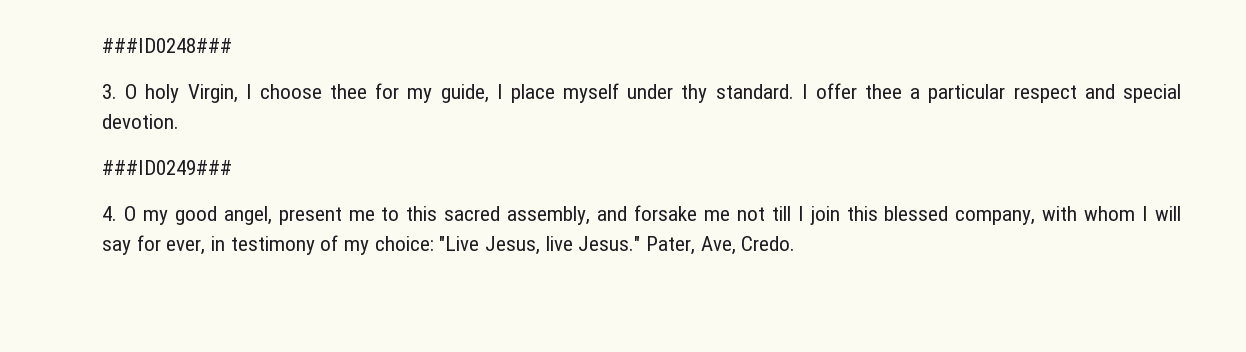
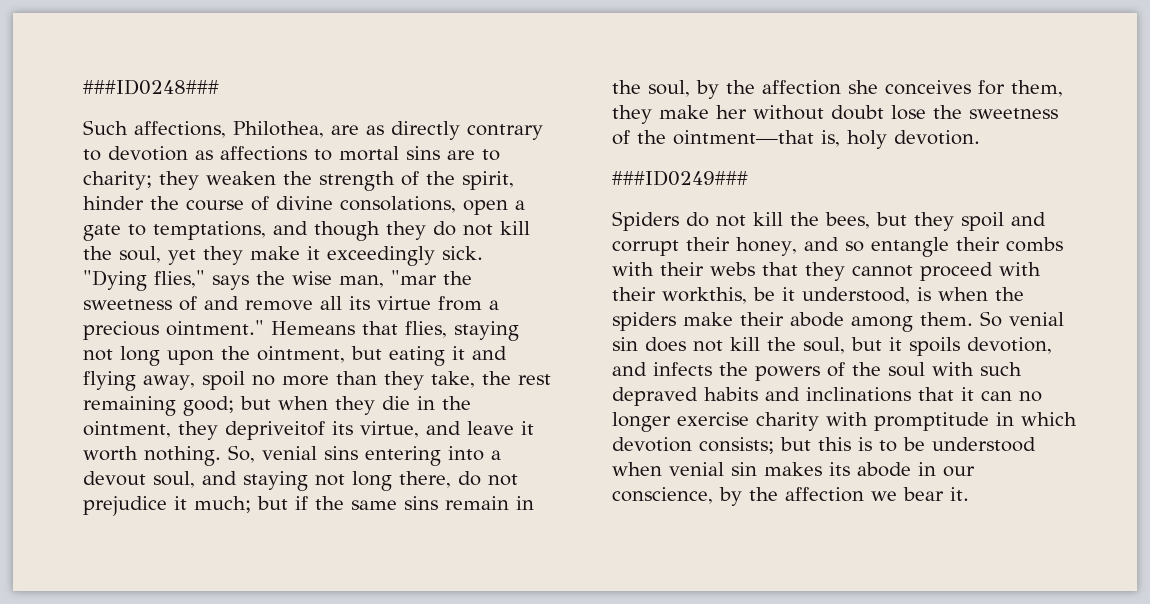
[102,83,1181,103] [102,114,179,129] [102,160,232,175] [102,205,1181,225] [102,235,796,255] 3. O holy Virgin, I choose thee for my guide, I place myself under thy standard. I offer thee a particular respect and special devotion. // ###ID0249### // 4. O my good angel, present me to this sacred assembly, and forsake me not till I join this blessed company, with whom I will say for ever, in testimony of my choice: "Live Jesus, live Jesus." Pater, Ave, Credo. -> [83,120,543,140] [83,146,500,161] [83,171,514,191] [83,196,525,215] [83,221,530,241] [83,246,483,266] [83,270,472,291] [83,296,499,311] [83,320,519,341] [83,346,507,366] [83,371,551,391] [83,396,471,416] [83,421,534,440] [83,445,501,466] [83,471,518,491] [83,496,534,516] [612,80,1063,99] [612,105,1058,124] [612,130,980,149] [612,170,748,186] [612,211,1046,231] [612,237,1063,257] [612,262,1041,281] [612,287,1024,304] [612,311,1064,332] [612,337,1052,356] [612,362,1022,381] [612,387,1042,406] [612,412,1077,432] [612,437,1036,454] [612,462,975,477] [612,487,969,506] Such affections, Philothea, are as directly contrary to devotion as affections to mortal sins are to charity; they weaken the strength of the spirit, hinder the course of divine consolations, open a gate to temptations, and though they do not kill the soul, yet they make it exceedingly sick. "Dying flies," says the wise man, "mar the sweetness of and remove all its virtue from a precious ointment." Hemeans that flies, staying not long upon the ointment, but eating it and flying away, spoil no more than they take, the rest remaining good; but when they die in the ointment, they depriveitof its virtue, and leave it worth nothing. So, venial sins entering into a devout soul, and staying not long there, do not prejudice it much; but if the same sins remain in the soul, by the affection she conceives for them, they make her without doubt lose the sweetness of the ointment—that is, holy devotion. // ###ID0249### // Spiders do not kill the bees, but they spoil and corrupt their honey, and so entangle their combs with their webs that they cannot proceed with their workthis, be it understood, is when the spiders make their abode among them. So venial sin does not kill the soul, but it spoils devotion, and infects the powers of the soul with such depraved habits and inclinations that it can no longer exercise charity with promptitude in which devotion consists; but this is to be understood when venial sin makes its abode in our conscience, by the affection we bear it.

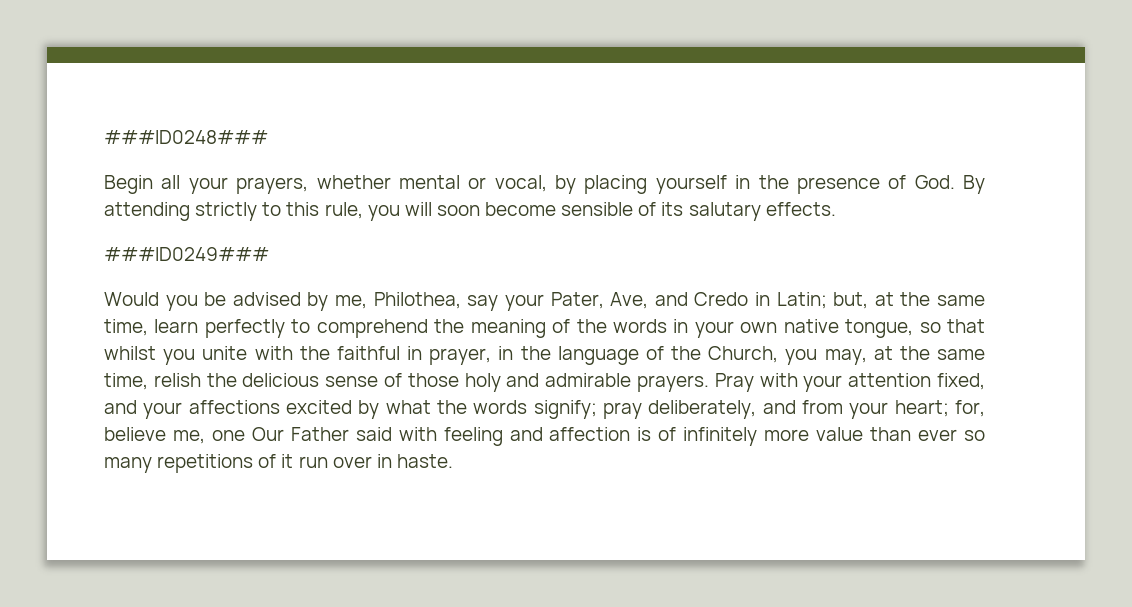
[83,120,543,140] [83,146,500,161] [83,171,514,191] [83,196,525,215] [83,221,530,241] [83,246,483,266] [83,270,472,291] [83,296,499,311] [83,320,519,341] [83,346,507,366] [83,371,551,391] [83,396,471,416] [83,421,534,440] [83,445,501,466] [83,471,518,491] [83,496,534,516] [612,80,1063,99] [612,105,1058,124] [612,130,980,149] [612,170,748,186] [612,211,1046,231] [612,237,1063,257] [612,262,1041,281] [612,287,1024,304] [612,311,1064,332] [612,337,1052,356] [612,362,1022,381] [612,387,1042,406] [612,412,1077,432] [612,437,1036,454] [612,462,975,477] [612,487,969,506] Such affections, Philothea, are as directly contrary to devotion as affections to mortal sins are to charity; they weaken the strength of the spirit, hinder the course of divine consolations, open a gate to temptations, and though they do not kill the soul, yet they make it exceedingly sick. "Dying flies," says the wise man, "mar the sweetness of and remove all its virtue from a precious ointment." Hemeans that flies, staying not long upon the ointment, but eating it and flying away, spoil no more than they take, the rest remaining good; but when they die in the ointment, they depriveitof its virtue, and leave it worth nothing. So, venial sins entering into a devout soul, and staying not long there, do not prejudice it much; but if the same sins remain in the soul, by the affection she conceives for them, they make her without doubt lose the sweetness of the ointment—that is, holy devotion. // ###ID0249### // Spiders do not kill the bees, but they spoil and corrupt their honey, and so entangle their combs with their webs that they cannot proceed with their workthis, be it understood, is when the spiders make their abode among them. So venial sin does not kill the soul, but it spoils devotion, and infects the powers of the soul with such depraved habits and inclinations that it can no longer exercise charity with promptitude in which devotion consists; but this is to be understood when venial sin makes its abode in our conscience, by the affection we bear it. -> [104,175,985,194] [104,202,836,221] [104,247,269,261] [104,292,985,311] [104,319,985,338] [104,346,985,365] [104,373,985,392] [104,400,986,419] [104,427,986,446] [104,454,453,473] Begin all your prayers, whether mental or vocal, by placing yourself in the presence of God. By attending strictly to this rule, you will soon become sensible of its salutary effects. // ###ID0249### // Would you be advised by me, Philothea, say your Pater, Ave, and Credo in Latin; but, at the same time, learn perfectly to comprehend the meaning of the words in your own native tongue, so that whilst you unite with the faithful in prayer, in the language of the Church, you may, at the same time, relish the delicious sense of those holy and admirable prayers. Pray with your attention fixed, and your affections excited by what the words signify; pray deliberately, and from your heart; for, believe me, one Our Father said with feeling and affection is of infinitely more value than ever so many repetitions of it run over in haste.

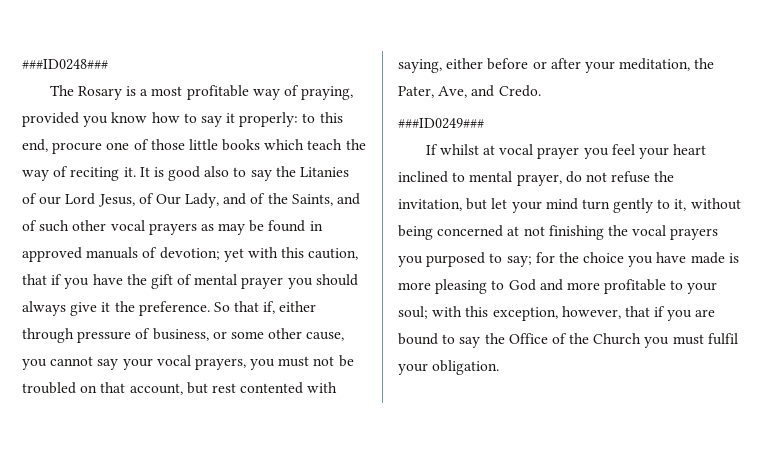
[104,175,985,194] [104,202,836,221] [104,247,269,261] [104,292,985,311] [104,319,985,338] [104,346,985,365] [104,373,985,392] [104,400,986,419] [104,427,986,446] [104,454,453,473] Begin all your prayers, whether mental or vocal, by placing yourself in the presence of God. By attending strictly to this rule, you will soon become sensible of its salutary effects. // ###ID0249### // Would you be advised by me, Philothea, say your Pater, Ave, and Credo in Latin; but, at the same time, learn perfectly to comprehend the meaning of the words in your own native tongue, so that whilst you unite with the faithful in prayer, in the language of the Church, you may, at the same time, relish the delicious sense of those holy and admirable prayers. Pray with your attention fixed, and your affections excited by what the words signify; pray deliberately, and from your heart; for, believe me, one Our Father said with feeling and affection is of infinitely more value than ever so many repetitions of it run over in haste. -> [49,85,354,100] [22,112,343,127] [22,139,366,154] [22,166,350,181] [22,193,361,208] [22,220,323,235] [22,247,359,262] [22,274,358,289] [22,301,317,316] [22,328,345,343] [22,355,354,370] [22,382,338,395] [398,58,715,73] [398,85,541,98] [398,118,484,129] [425,144,707,159] [398,171,675,186] [398,198,741,213] [398,225,719,240] [398,252,739,267] [398,279,718,294] [398,306,716,321] [398,333,738,348] [398,360,500,375] The Rosary is a most profitable way of praying, provided you know how to say it properly: to this end, procure one of those little books which teach the way of reciting it. It is good also to say the Litanies of our Lord Jesus, of Our Lady, and of the Saints, and of such other vocal prayers as may be found in approved manuals of devotion; yet with this caution, that if you have the gift of mental prayer you should always give it the preference. So that if, either through pressure of business, or some other cause, you cannot say your vocal prayers, you must not be troubled on that account, but rest contented with saying, either before or after your meditation, the Pater, Ave, and Credo. // ###ID0249### // If whilst at vocal prayer you feel your heart inclined to mental prayer, do not refuse the invitation, but let your mind turn gently to it, without being concerned at not finishing the vocal prayers you purposed to say; for the choice you have made is more pleasing to God and more profitable to your soul; with this exception, however, that if you are bound to say the Office of the Church you must fulfil your obligation.

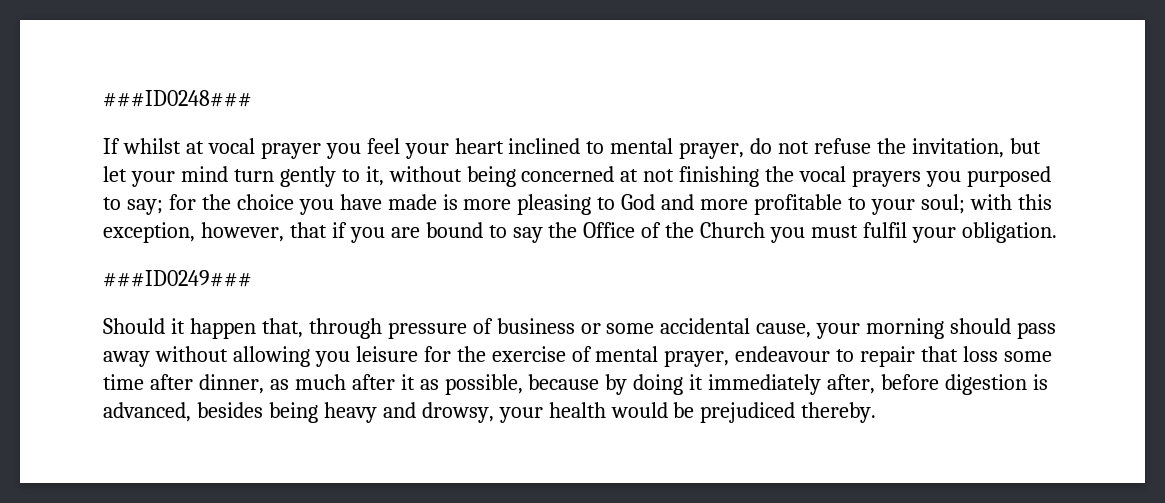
[49,85,354,100] [22,112,343,127] [22,139,366,154] [22,166,350,181] [22,193,361,208] [22,220,323,235] [22,247,359,262] [22,274,358,289] [22,301,317,316] [22,328,345,343] [22,355,354,370] [22,382,338,395] [398,58,715,73] [398,85,541,98] [398,118,484,129] // The Rosary is a most profitable way of praying, provided you know how to say it properly: to this end, procure one of those little books which teach the way of reciting it. It is good also to say the Litanies of our Lord Jesus, of Our Lady, and of the Saints, and of such other vocal prayers as may be found in approved manuals of devotion; yet with this caution, that if you have the gift of mental prayer you should always give it the preference. So that if, either through pressure of business, or some other cause, you cannot say your vocal prayers, you must not be troubled on that account, but rest contented with saying, either before or after your meditation, the Pater, Ave, and Credo. // ###ID0249### -> (252, 98) none
(500, 367) none -> [103,270,252,287] [103,318,1057,339] [103,346,1053,367] [103,374,1048,395] [103,402,877,423] // ###ID0249### // Should it happen that, through pressure of business or some accidental cause, your morning should pass away without allowing you leisure for the exercise of mental prayer, endeavour to repair that loss some time after dinner, as much after it as possible, because by doing it immediately after, before digestion is advanced, besides being heavy and drowsy, your health would be prejudiced thereby.

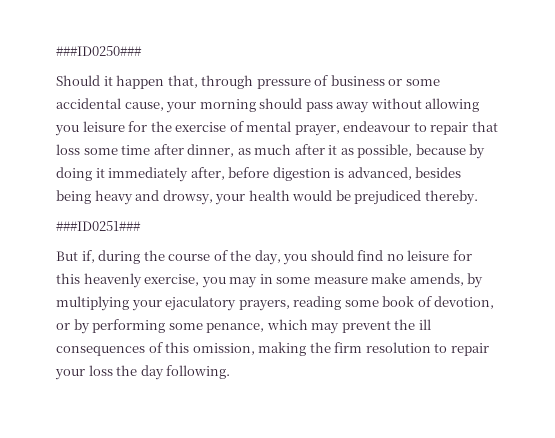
[103,90,252,107] [103,138,1041,159] [103,166,1051,187] [103,194,1052,215] [103,222,1057,243] [103,270,252,287] ###ID0248### // If whilst at vocal prayer you feel your heart inclined to mental prayer, do not refuse the invitation, but let your mind turn gently to it, without being concerned at not finishing the vocal prayers you purposed to say; for the choice you have made is more pleasing to God and more profitable to your soul; with this exception, however, that if you are bound to say the Office of the Church you must fulfil your obligation. // ###ID0249### -> [56,46,142,56] ###ID0250###
(877, 412) none -> [56,221,141,231] [56,250,472,265] [56,273,484,288] [56,296,495,311] [56,319,431,334] [56,342,489,356] [55,365,231,380] // ###ID0251### // But if, during the course of the day, you should find no leisure for this heavenly exercise, you may in some measure make amends, by multiplying your ejaculatory prayers, reading some book of devotion, or by performing some penance, which may prevent the ill consequences of this omission, making the firm resolution to repair your loss the day following.

